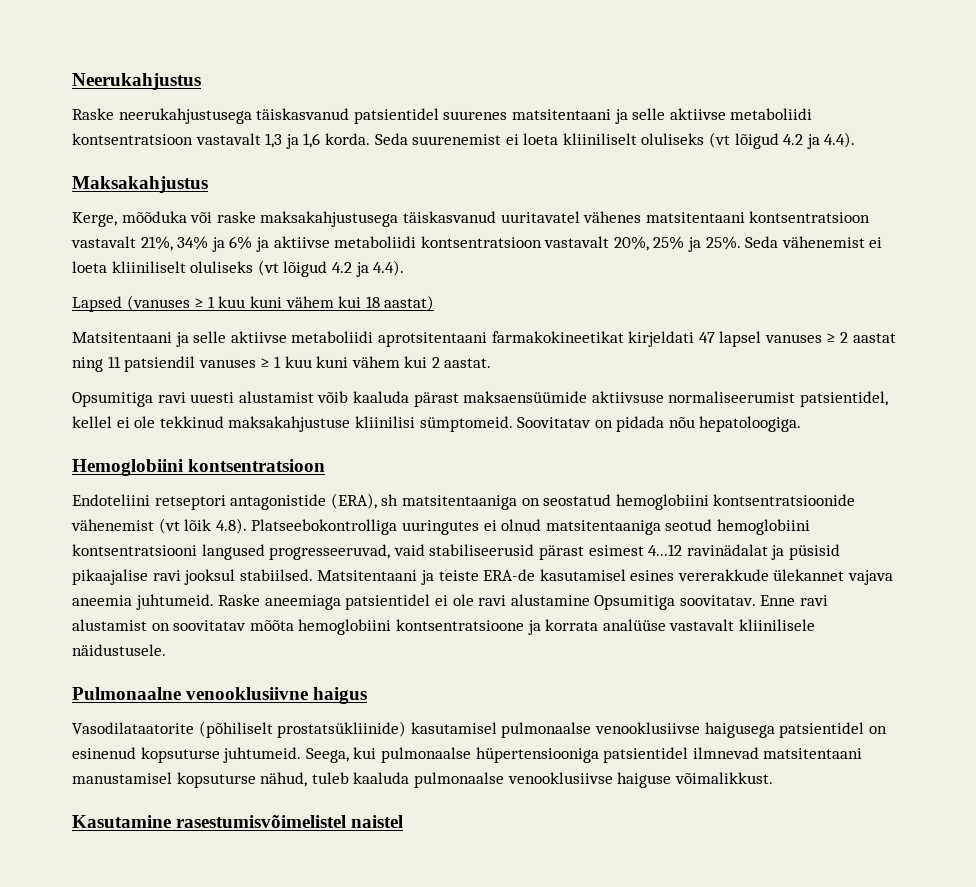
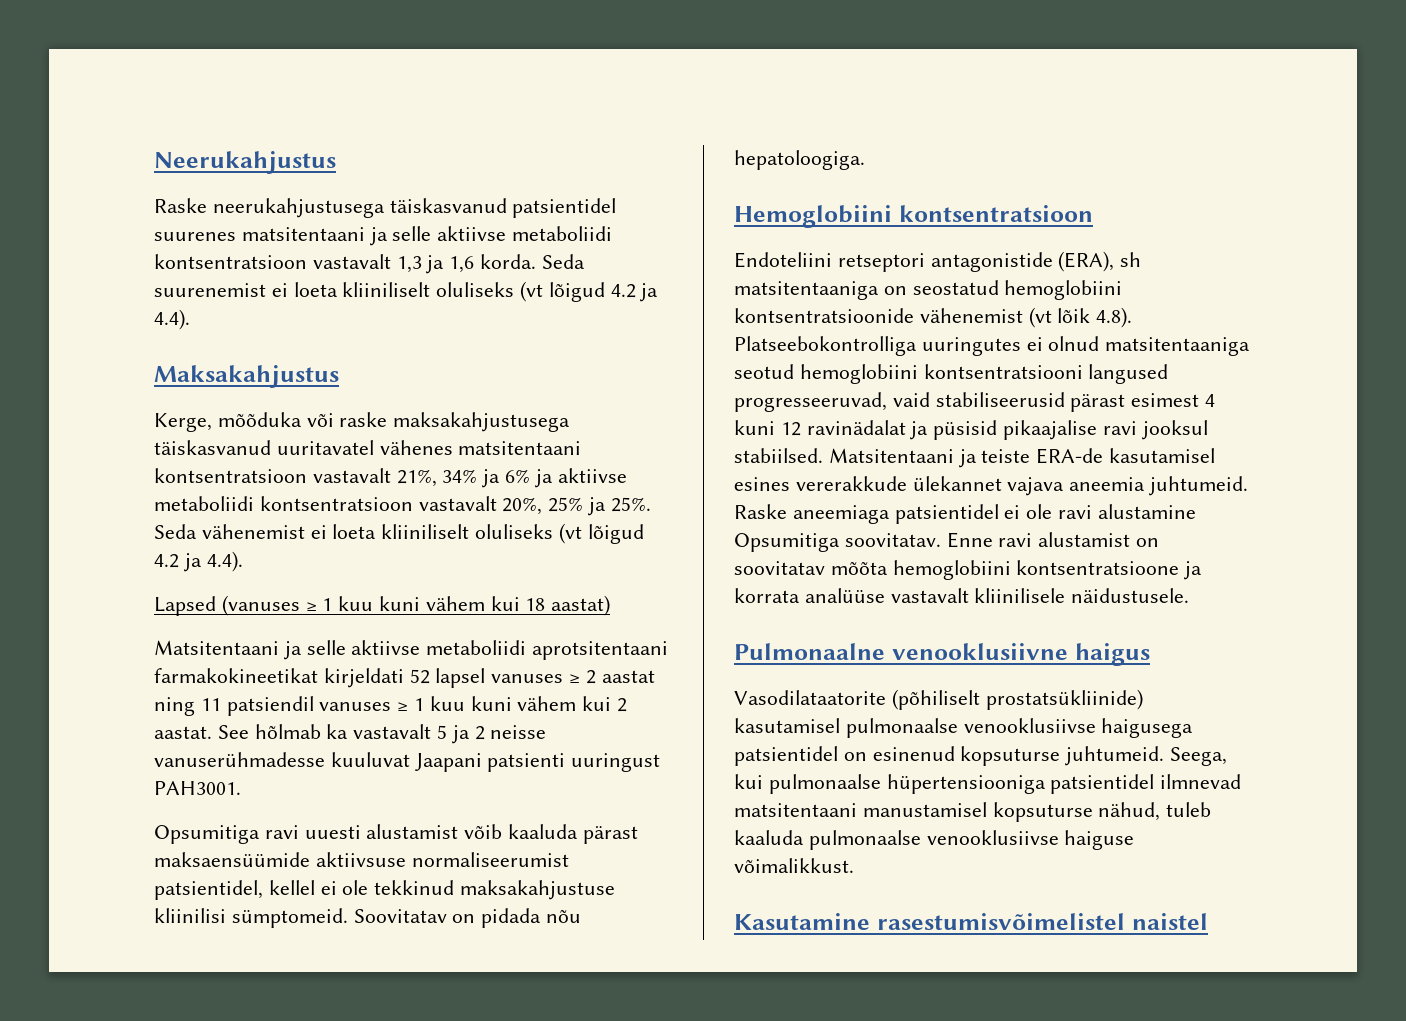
[698,332,715,343] 47 -> [409,669,430,684] 52
(492, 363) none -> [217,724,547,744] [154,752,661,772] [154,781,241,795] See hõlmab ka vastavalt 5 ja 2 neisse vanuserühmadesse kuuluvat Jaapani patsienti uuringust PAH3001.
[648,544,683,556] 4...12 -> [1205,394,1216,407] [734,420,801,436] 4 kuni 12

